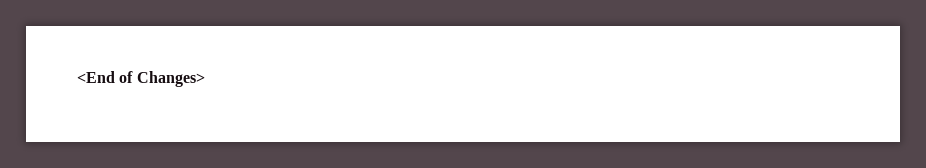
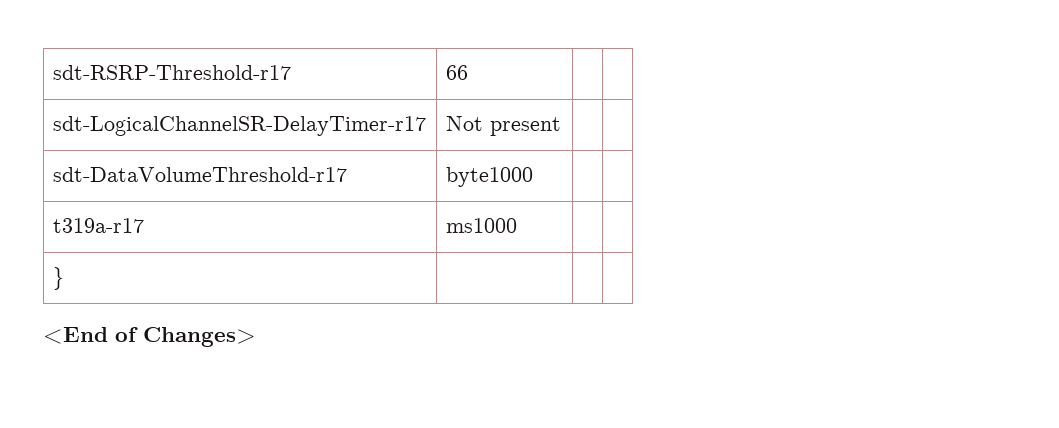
(77, 77) none -> [52,65,291,80] [445,65,468,80] [52,116,426,136] [445,116,561,136] [52,167,347,182] [445,167,533,187] [52,218,144,233] [445,218,517,233] [52,267,64,290] sdt-RSRP-Threshold-r17 | 66 | | // sdt-LogicalChannelSR-DelayTimer-r17 | Not present | | // sdt-DataVolumeThreshold-r17 | byte1000 | | // t319a-r17 | ms1000 | | // } | | | //

